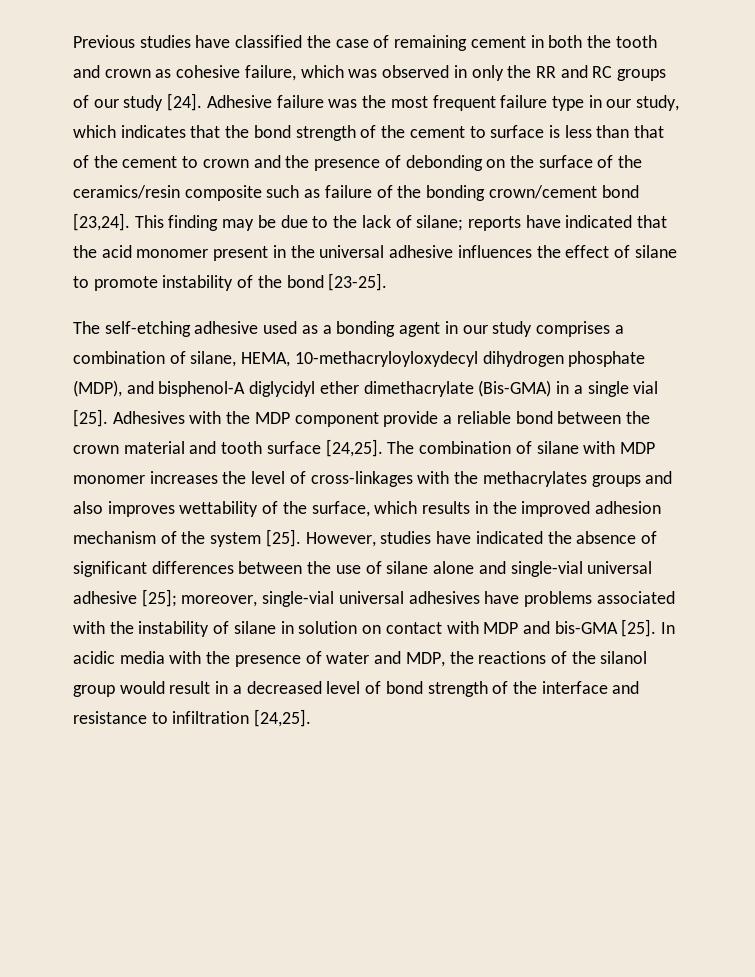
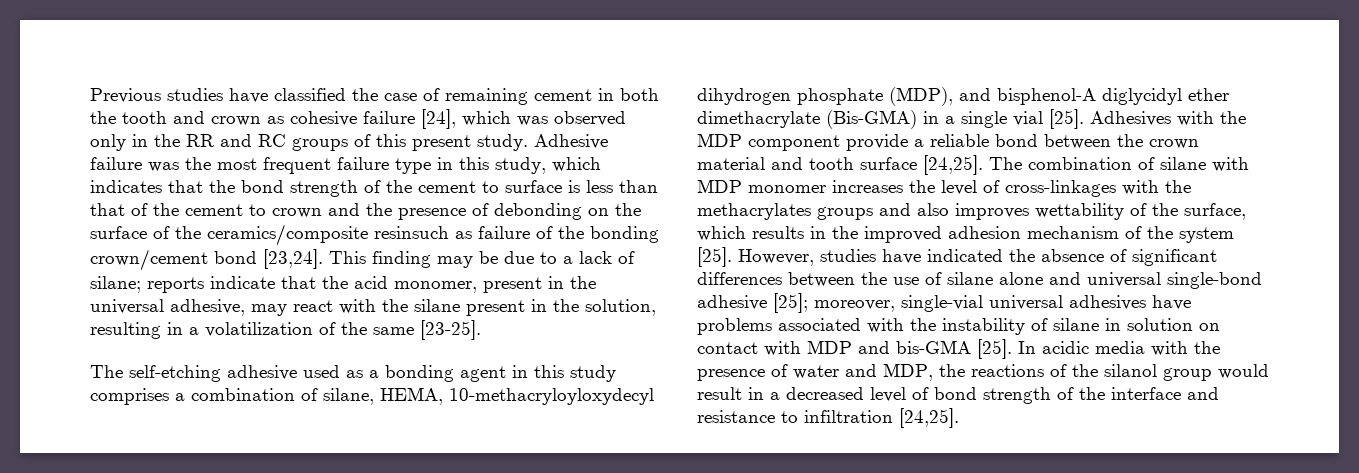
[244,65,296,81] failure, -> [363,109,456,129] failure [24],
[453,65,504,81] in only -> [90,134,148,151] only in
[93,93,203,111] our study [24]. -> [376,134,528,151] this present study.
[606,99,632,108] our -> [459,157,489,170] this
[73,185,300,201] ceramics/resin composite such -> [207,224,449,246] ceramics/composite resinsuch
[333,215,358,228] the -> [563,256,573,264] a
[525,215,633,228] have indicated -> [210,276,275,289] indicate
[136,249,209,258] monomer -> [394,281,477,293] monomer,
[389,245,677,258] [73,275,324,291] adhesive influences the effect of silane to promote instability of the bond -> [170,299,656,316] [90,322,414,339] adhesive, may react with the silane present in the solution, resulting in a volatilization of the same
[462,325,488,334] our -> [534,365,564,378] this
[510,561,653,577] single-vial universal -> [1087,272,1262,289] universal single-bond

